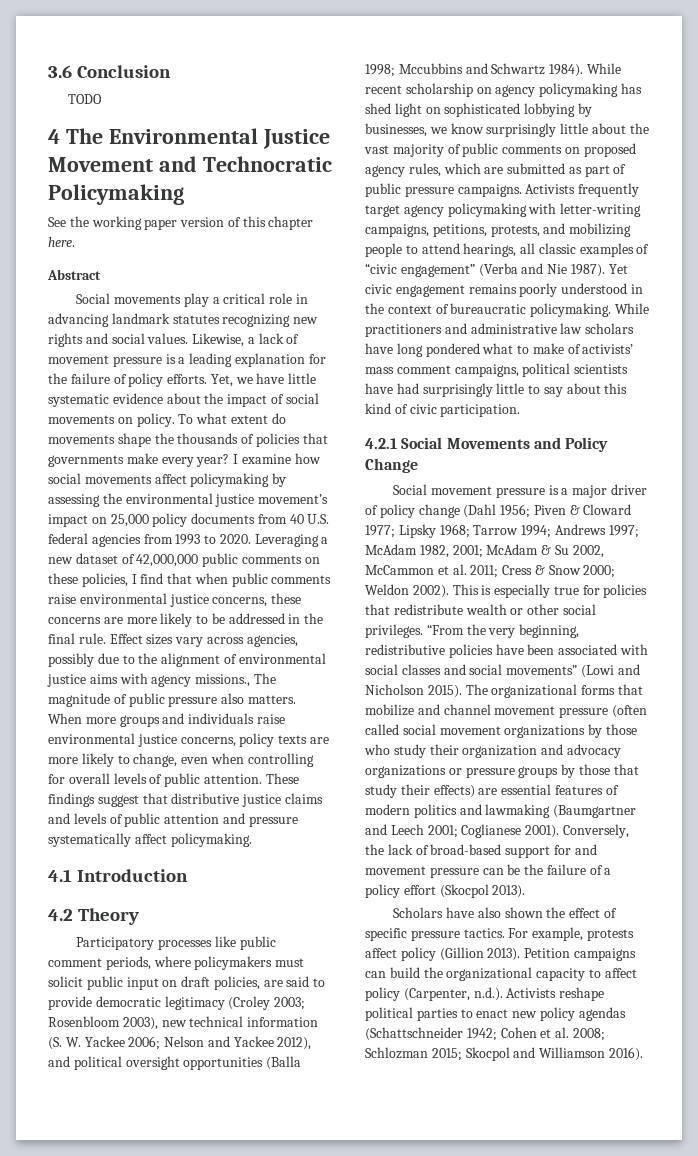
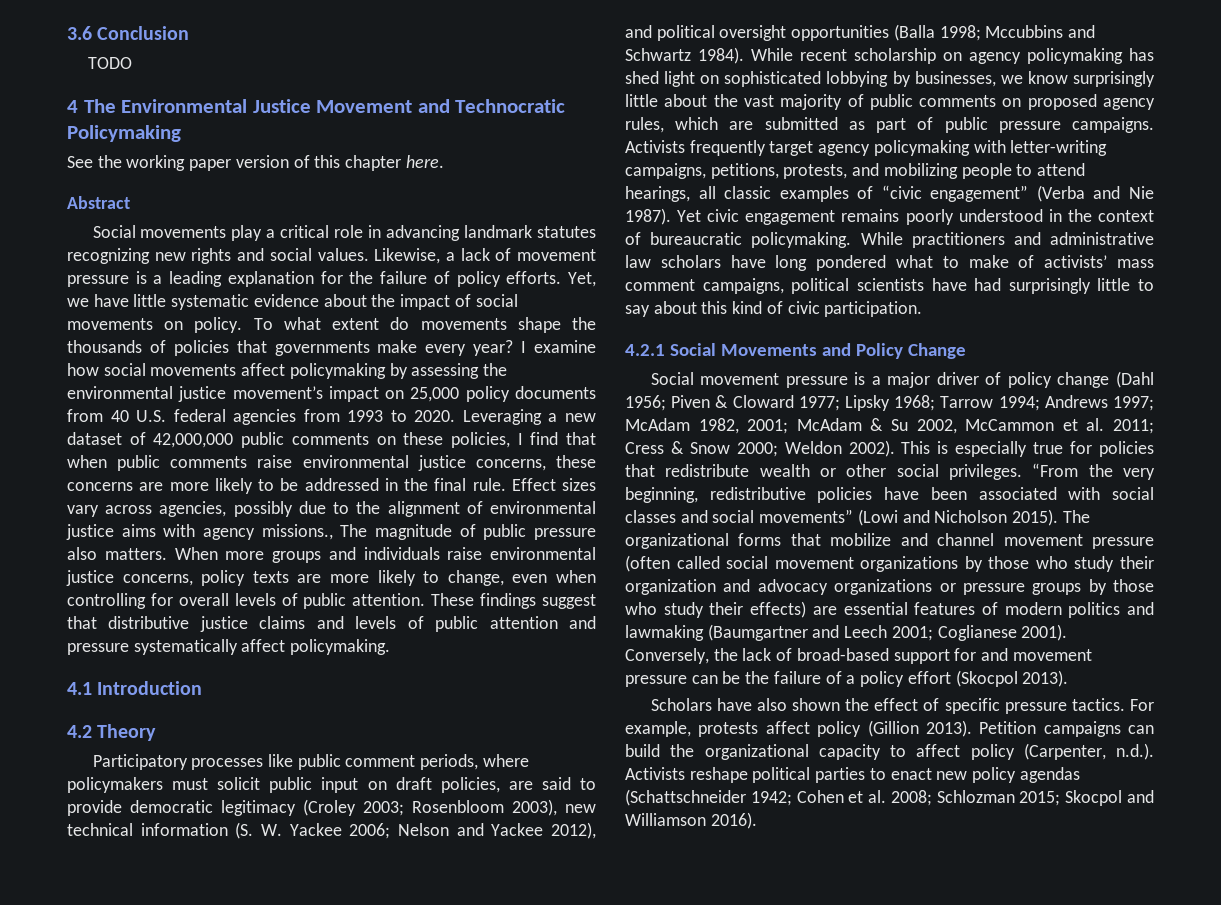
[613,764,639,775] that -> [625,602,657,615] who

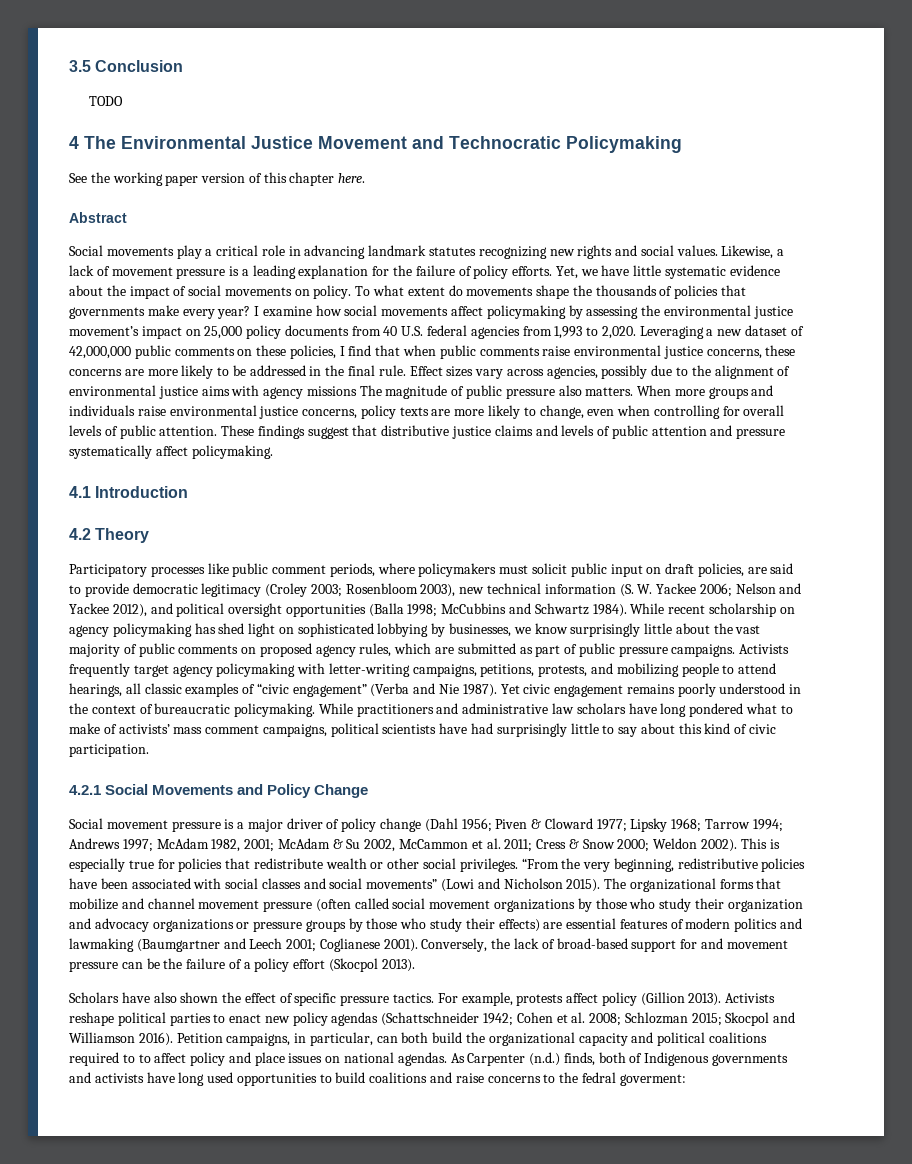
[67,26,92,40] 3.6 -> [69,60,91,72] 3.5
[347,410,456,422] 1993 to 2020. -> [554,326,636,339] 1,993 to 2,020.
[261,524,333,540] missions., -> [306,386,357,396] missions
[985,25,1064,38] Mccubbins -> [441,603,507,614] McCubbins
[979,721,1154,737] [625,743,1154,760] Petition campaigns can build the organizational capacity to affect policy (Carpenter, n.d.). -> (722, 999) none
(757, 820) none -> [176,1032,767,1046] [69,1052,789,1066] [69,1072,686,1086] Petition campaigns, in particular, can both build the organizational capacity and political coalitions required to to affect policy and place issues on national agendas. As Carpenter (n.d.) finds, both of Indigenous governments and activists have long used opportunities to build coalitions and raise concerns to the fedral goverment:

